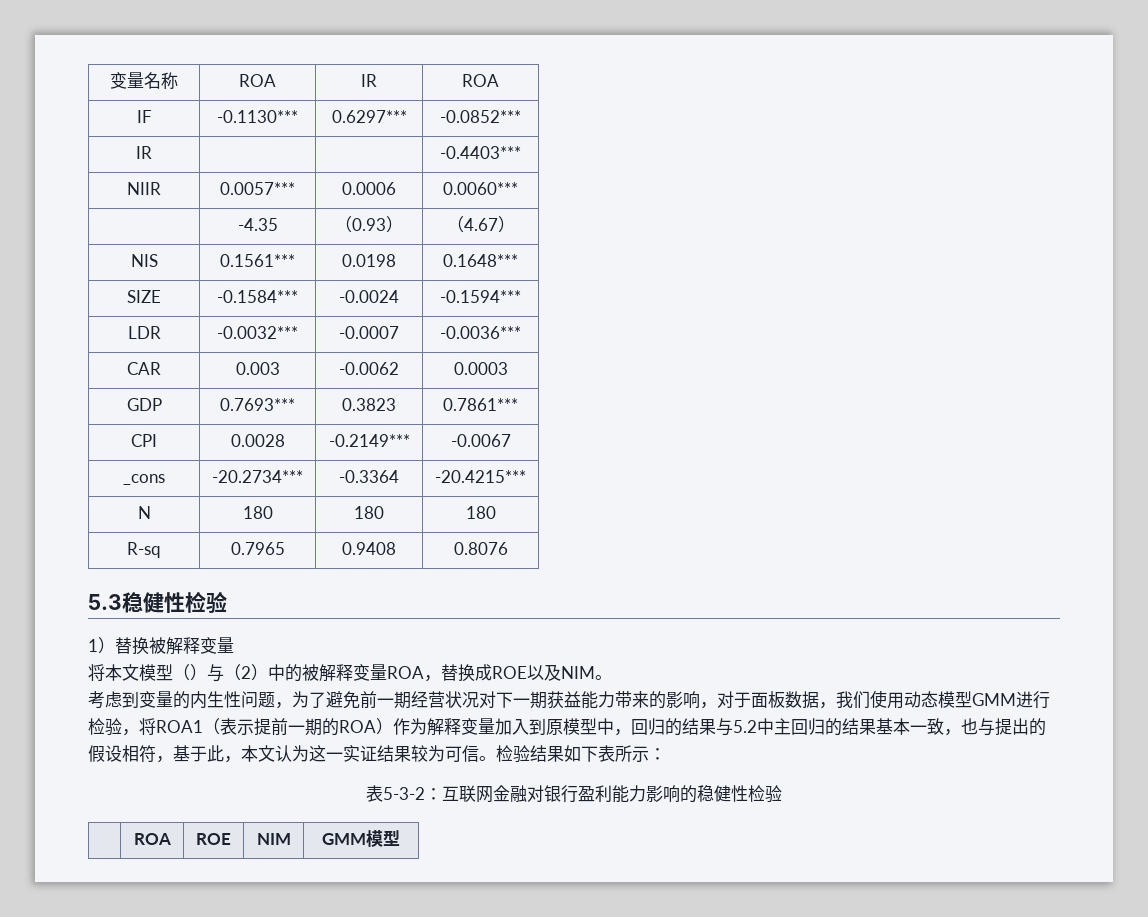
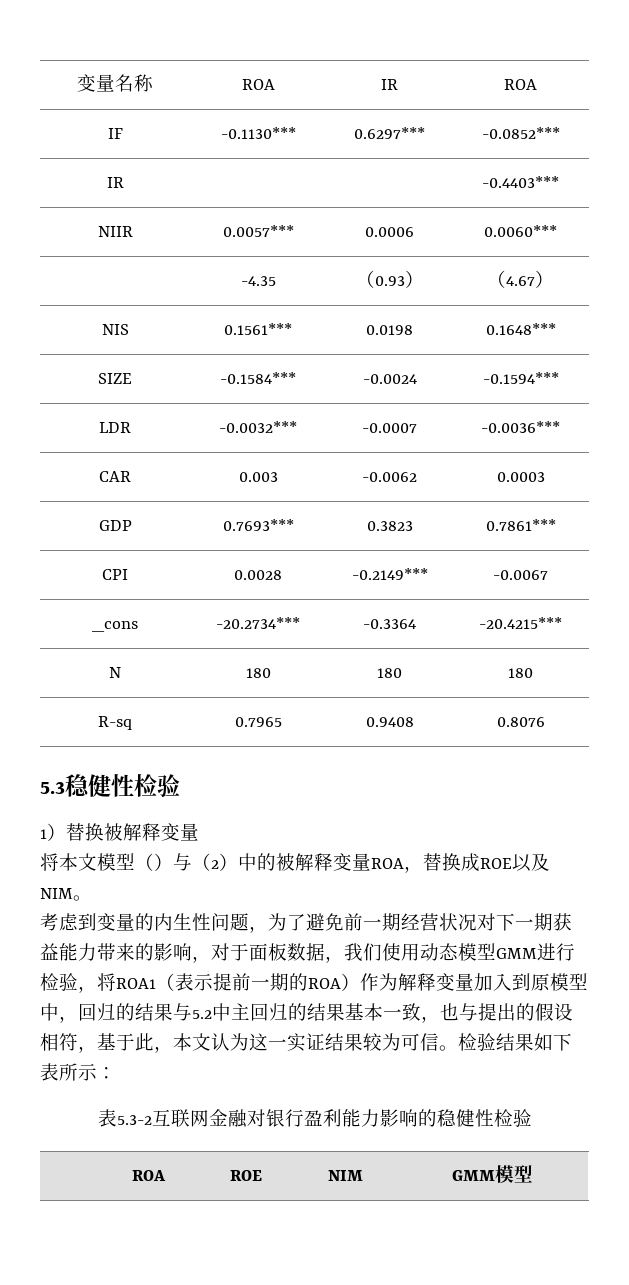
[383,787,442,800] 5-3-2： -> [116,1115,152,1125] 5.3-2

